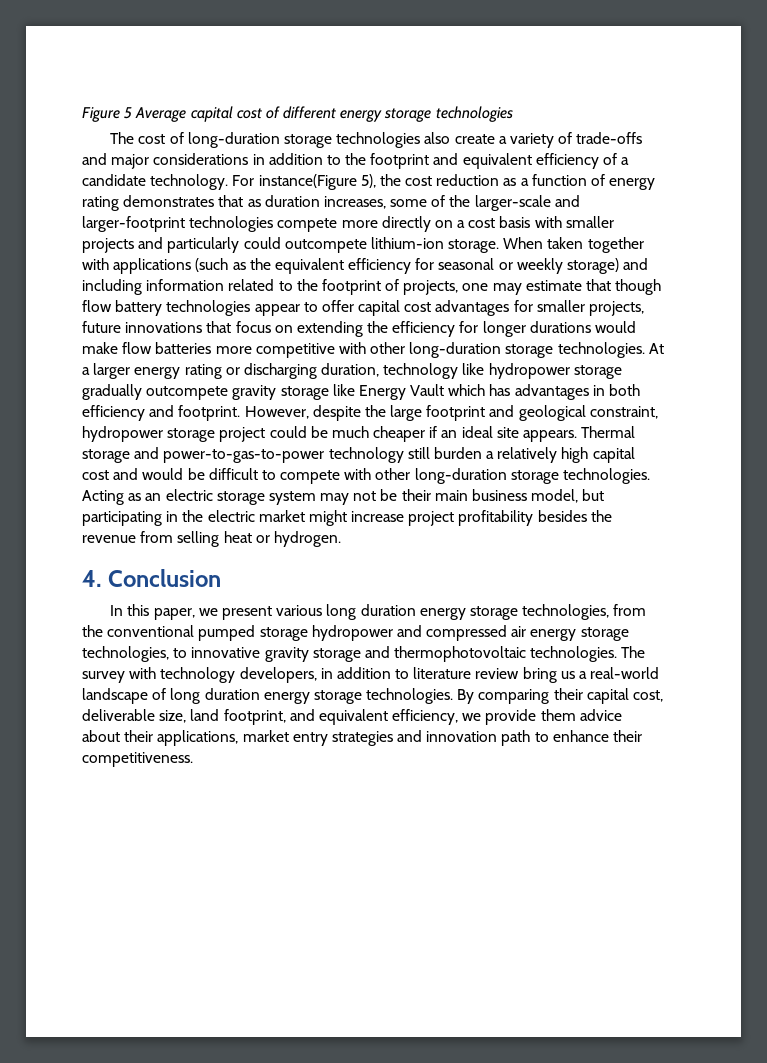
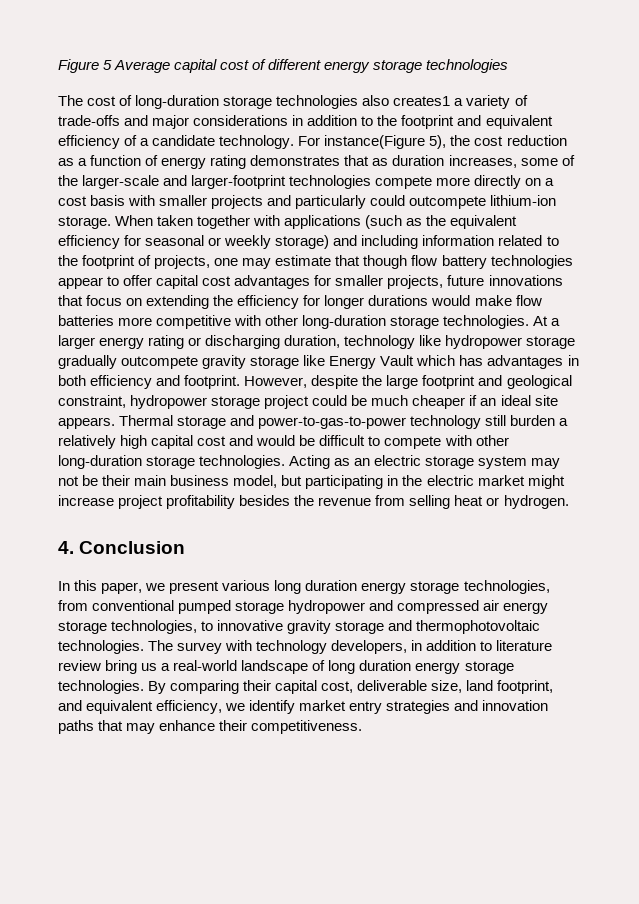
[454,134,495,144] create -> [393,96,451,106] creates1
[82,625,103,637] the -> (88, 605) none
[485,709,622,725] [82,730,239,746] provide them advice about their applications, -> [249,700,296,714] identify
[501,730,549,746] path to -> [58,720,156,734] paths that may

